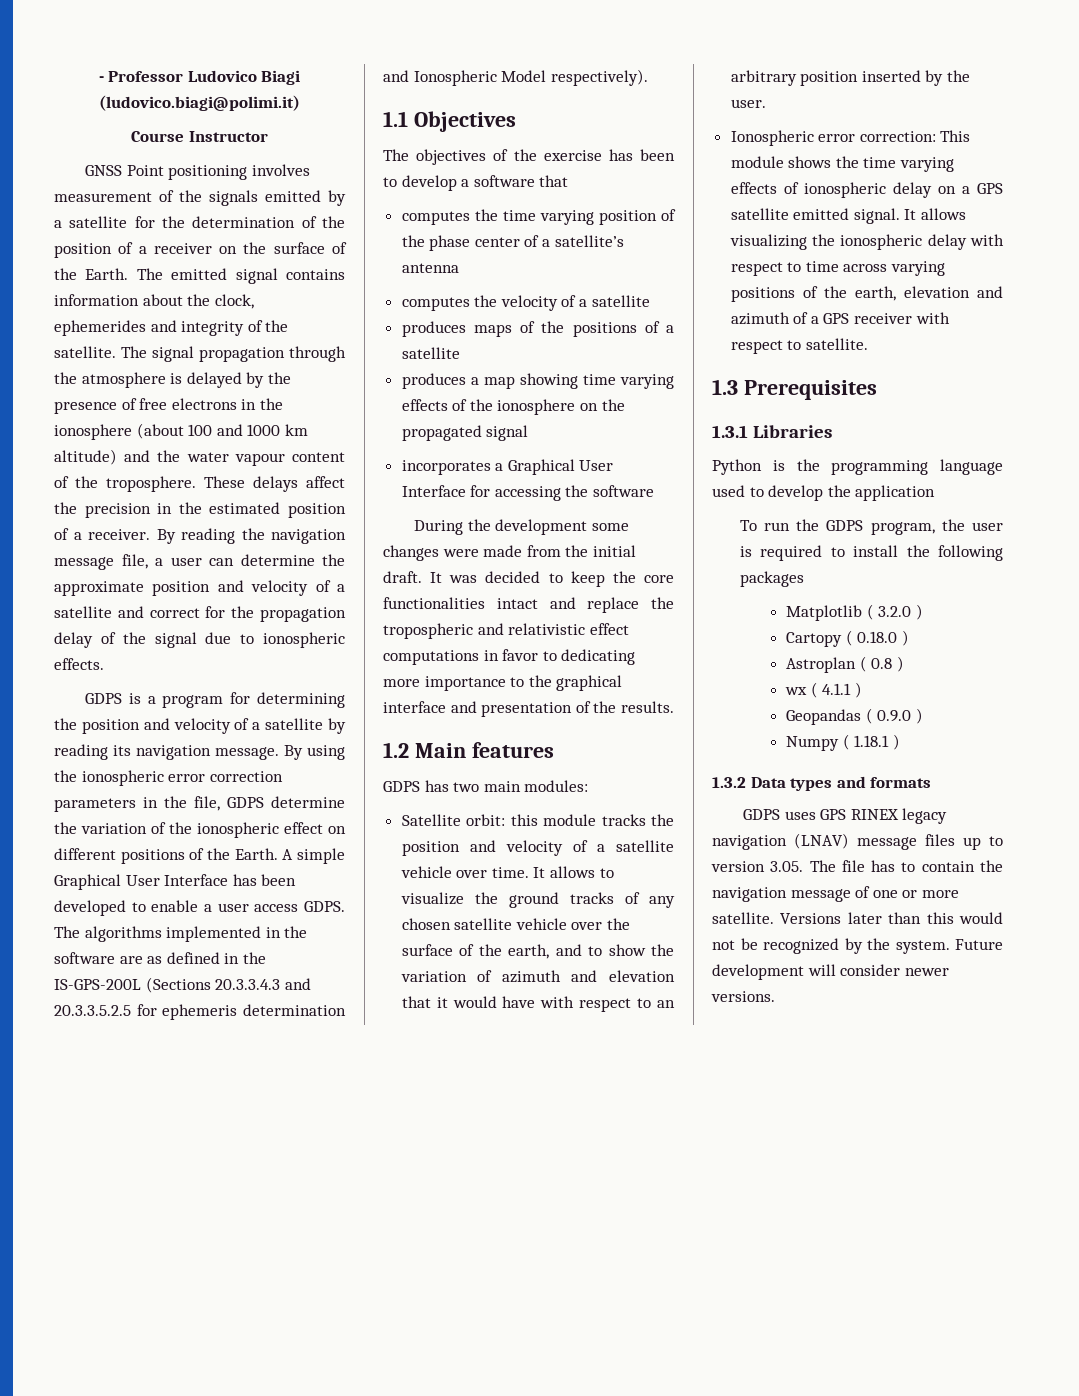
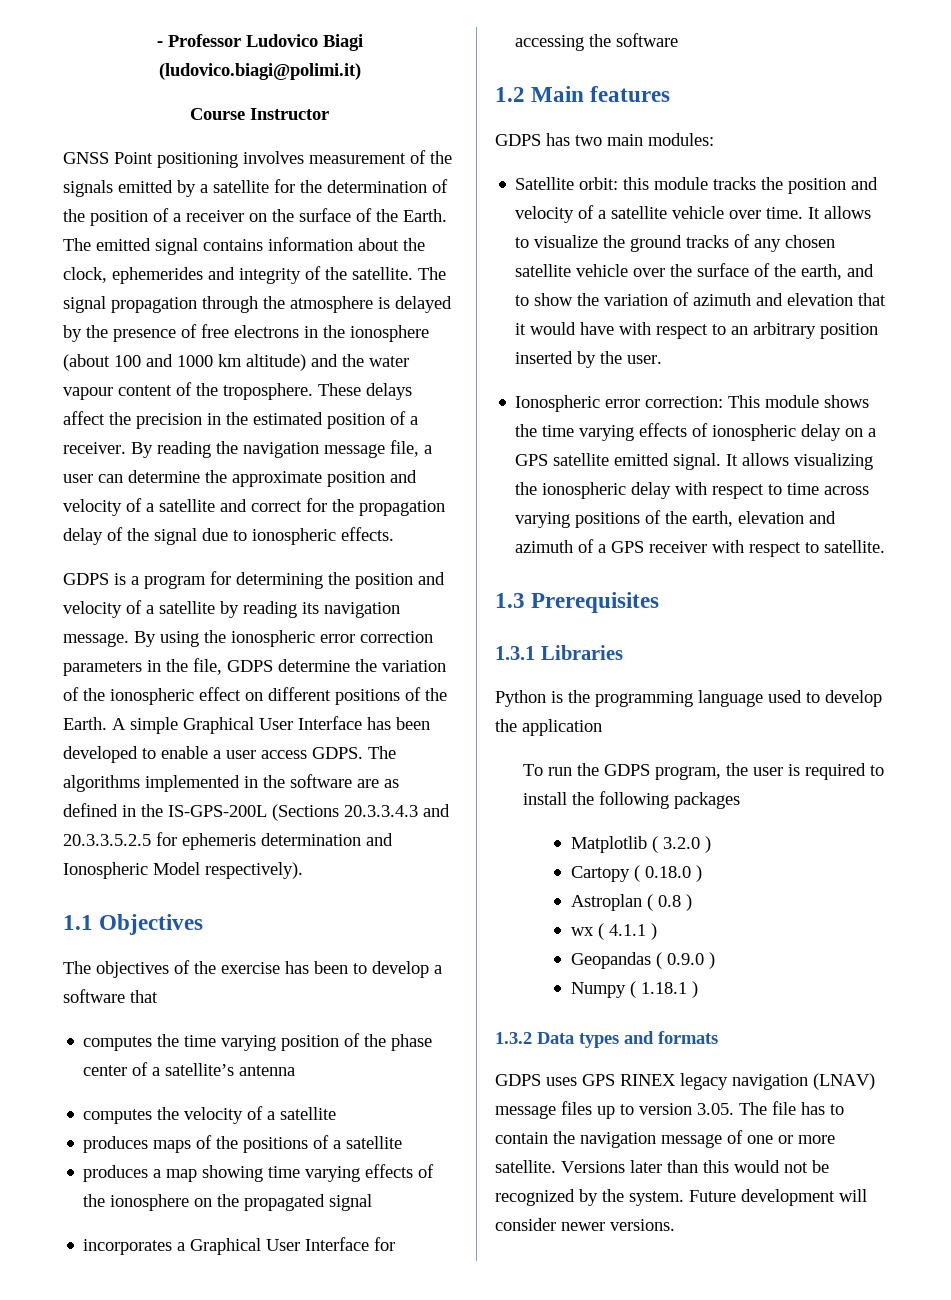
[414,519,629,535] [383,545,636,561] [383,571,674,587] [383,597,674,613] [383,623,629,639] [383,649,636,665] [383,675,623,691] [383,701,674,717] // During the development some changes were made from the initial draft. It was decided to keep the core functionalities intact and replace the tropospheric and relativistic effect computations in favor to dedicating more importance to the graphical interface and presentation of the results. -> (679, 40) none

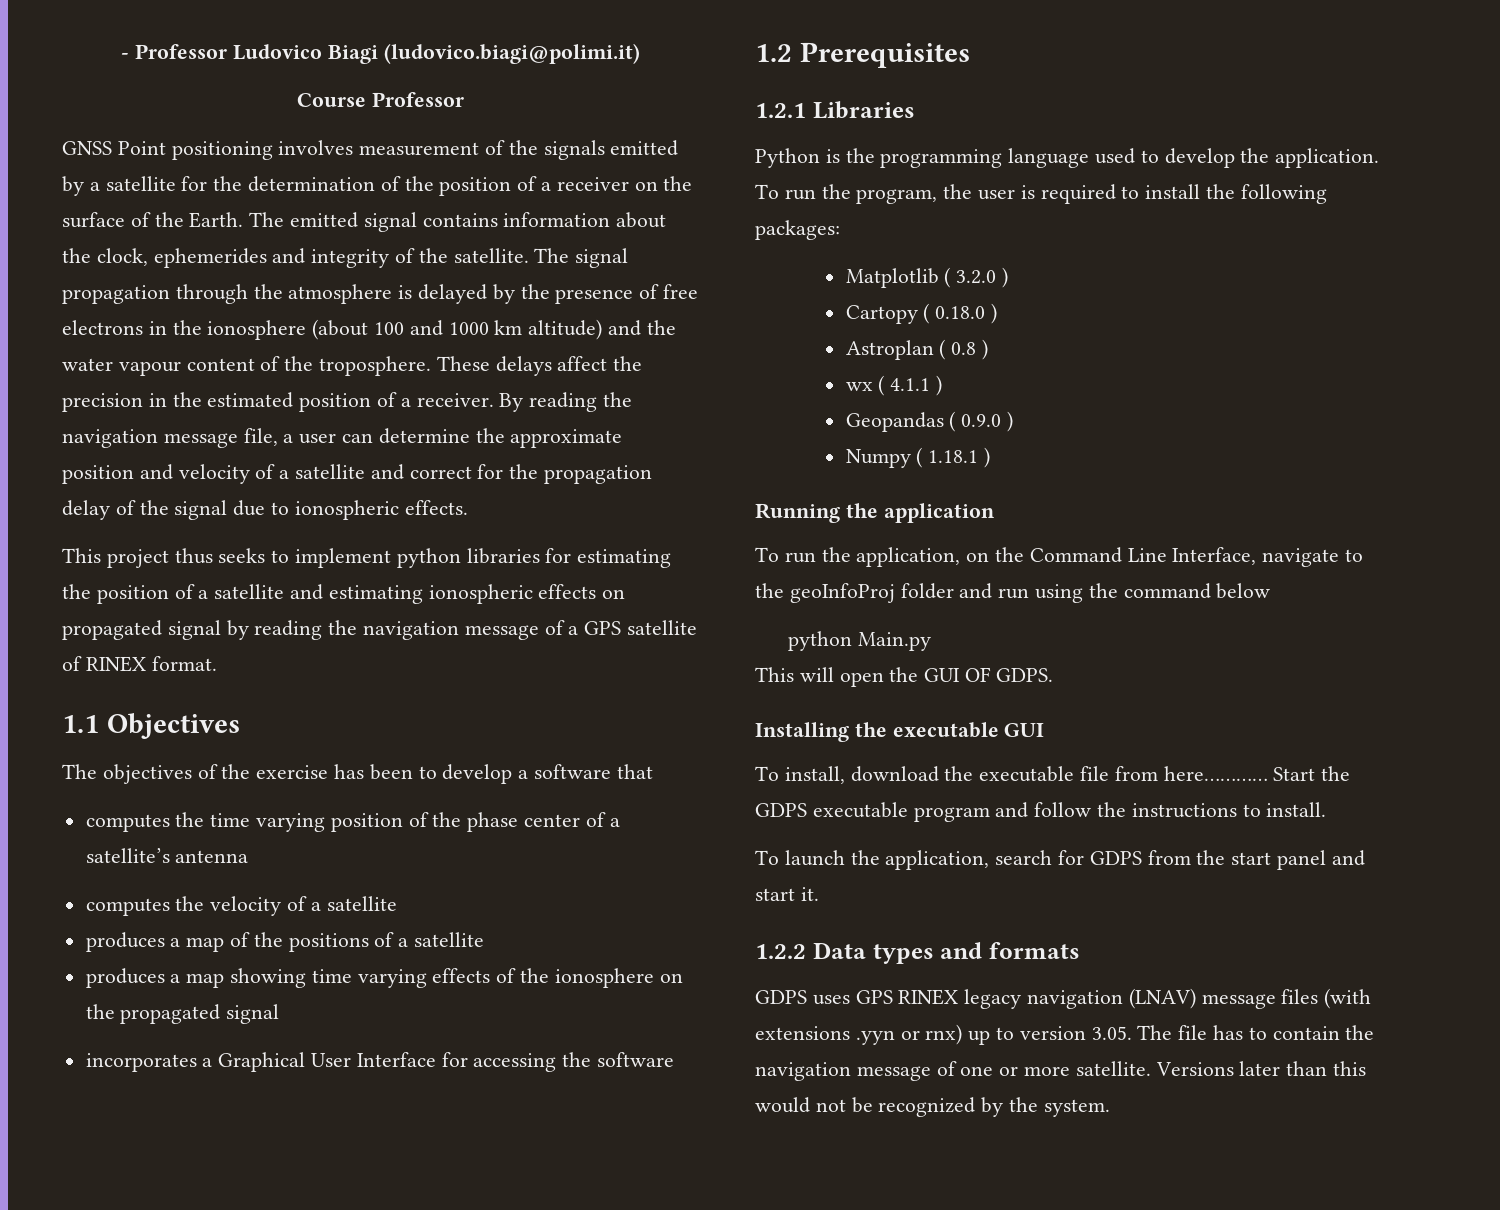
[250,108,329,120] Instructor -> [371,92,464,107] Professor
[63,571,445,589] [63,600,400,618] [63,630,433,647] [63,658,446,676] [63,687,447,705] [63,716,430,734] [63,746,396,763] [63,774,399,792] [63,803,450,821] [63,832,393,850] [63,862,303,879] GDPS is a program for determining the position and velocity of a satellite by reading its navigation message. By using the ionospheric error correction parameters in the file, GDPS determine the variation of the ionospheric effect on different positions of the Earth. A simple Graphical User Interface has been developed to enable a user access GDPS. The algorithms implemented in the software are as defined in the IS-GPS-200L (Sections 20.3.3.4.3 and 20.3.3.5.2.5 for ephemeris determination and Ionospheric Model respectively). -> [62,548,672,568] [62,584,626,604] [62,620,698,640] [62,656,217,672] This project thus seeks to implement python libraries for estimating the position of a satellite and estimating ionospheric effects on propagated signal by reading the navigation message of a GPS satellite of RINEX format.
[153,1140,192,1153] maps -> [170,937,225,952] a map
[531,86,671,102] [495,133,714,146] [515,177,879,194] [515,205,872,223] [515,234,836,252] [515,263,875,280] [515,292,887,306] [515,322,879,339] [515,351,663,368] [515,395,870,412] [515,423,877,441] [515,453,874,470] [515,482,870,499] [515,510,837,528] [515,539,886,557] [495,593,525,608] Main features // GDPS has two main modules: // Satellite orbit: this module tracks the position and velocity of a satellite vehicle over time. It allows to visualize the ground tracks of any chosen satellite vehicle over the surface of the earth, and to show the variation of azimuth and elevation that it would have with respect to an arbitrary position inserted by the user. // Ionospheric error correction: This module shows the time varying effects of ionospheric delay on a GPS satellite emitted signal. It allows visualizing the ionospheric delay with respect to time across varying positions of the earth, elevation and azimuth of a GPS receiver with respect to satellite. // 1.3 -> (792, 53) none
[495,646,535,660] 1.3.1 -> [755,103,806,118] 1.2.1
[522,719,602,736] [522,763,650,776] application // To run the GDPS -> [1275,148,1380,168] [755,184,851,200] application. To run the
[673,792,740,809] packages -> [755,220,840,240] packages:
[495,1032,532,1044] 1.3.2 -> [755,503,995,523] [755,547,1364,567] [755,583,1271,603] [788,631,932,651] [755,667,1053,687] [755,722,1045,742] [755,766,1351,784] [755,802,1327,822] [755,850,1365,870] [755,887,819,901] [755,944,806,959] Running the application // To run the application, on the Command Line Interface, navigate to the geoInfoProj folder and run using the command below // python Main.py // This will open the GUI OF GDPS. // Installing the executable GUI // To install, download the executable file from here………… Start the GDPS executable program and follow the instructions to install. // To launch the application, search for GDPS from the start panel and start it. // 1.2.2
(592, 1108) none -> [1324,988,1372,1009] [755,1024,963,1045] (with extensions .yyn or rnx)
[689,1189,867,1206] [495,1218,675,1231] Future development will consider newer versions. -> (1110, 1108) none

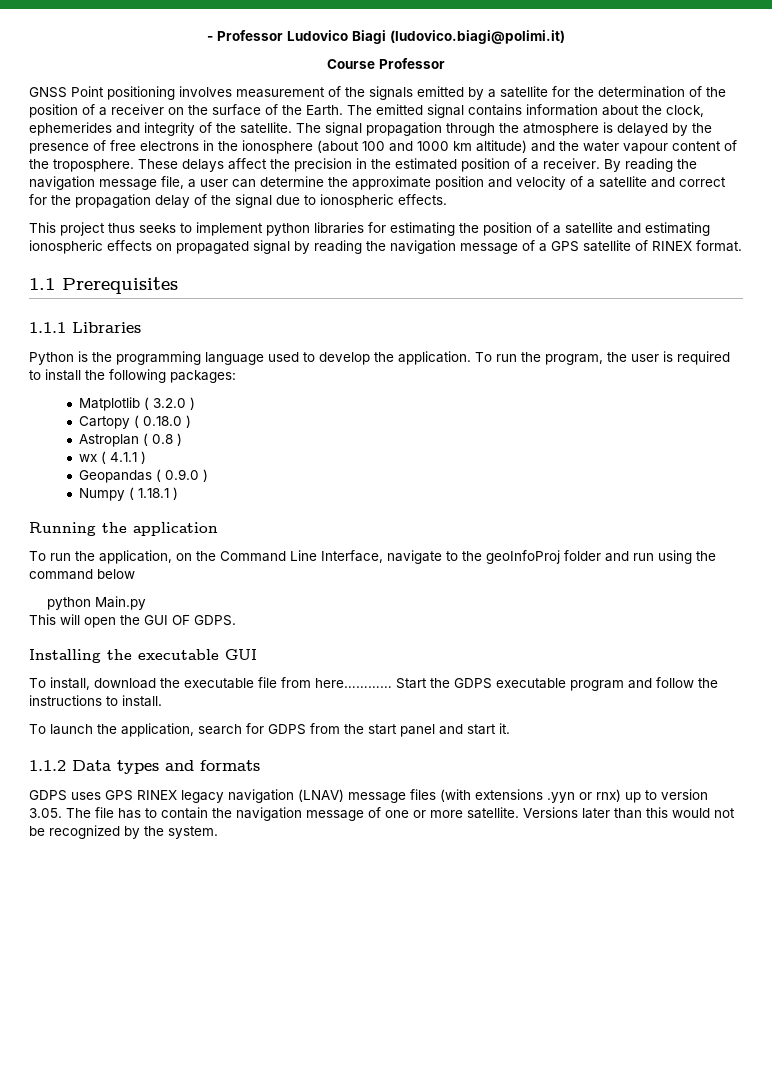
[106,713,240,739] [62,764,653,784] [85,812,620,832] [85,848,249,863] [85,896,397,916] [85,932,485,952] [85,968,683,988] [85,1004,280,1024] [85,1052,675,1072] [755,44,792,62] Objectives // The objectives of the exercise has been to develop a software that // computes the time varying position of the phase center of a satellite’s antenna // computes the velocity of a satellite // produces a map of the positions of a satellite // produces a map showing time varying effects of the ionosphere on the propagated signal // incorporates a Graphical User Interface for accessing the software // 1.2 -> (55, 284) none
[755,103,806,118] 1.2.1 -> [29,322,66,333] 1.1.1
[755,944,806,959] 1.2.2 -> [29,760,66,771] 1.1.2

